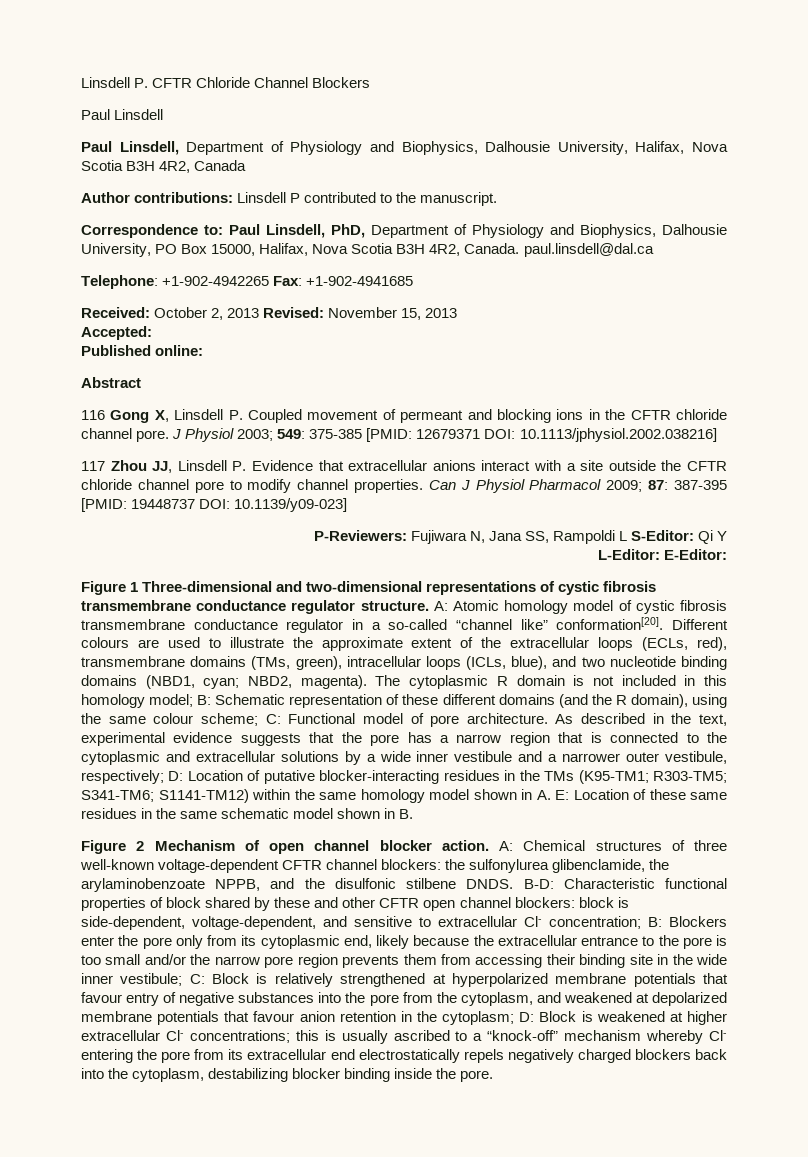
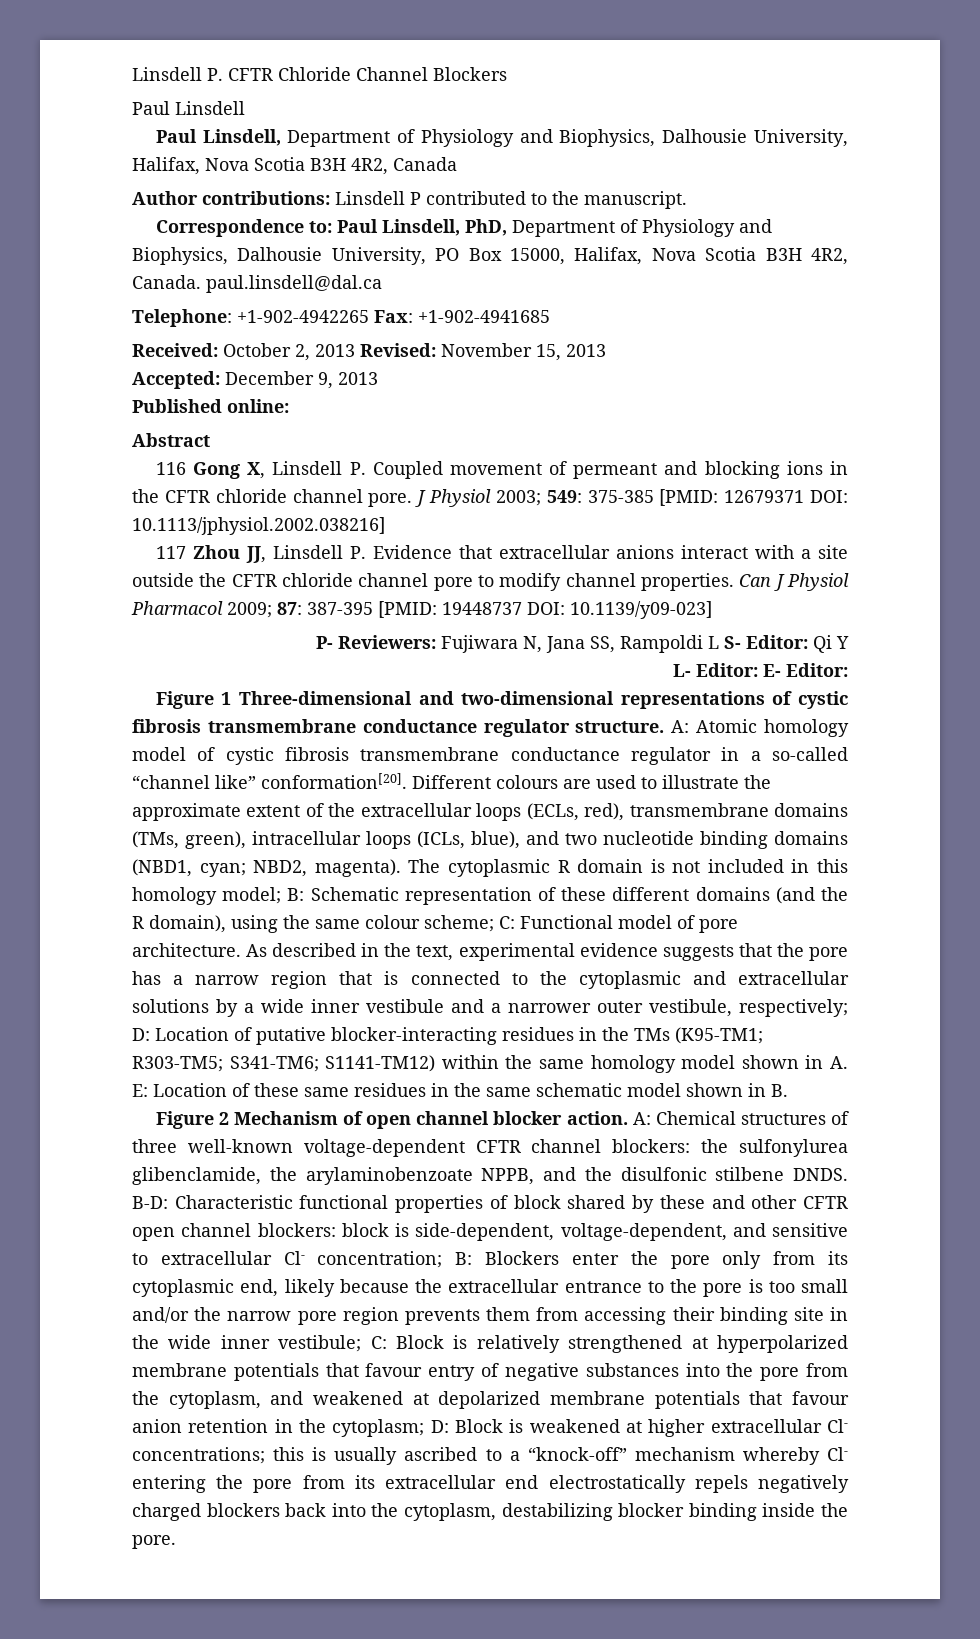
(152, 333) none -> [225,371,378,389] December 9, 2013
[313,530,407,541] P-Reviewers: -> [316,635,436,649] P- Reviewers:
[630,530,694,541] S-Editor: -> [724,635,808,649] S- Editor:
[597,549,727,560] L-Editor: E-Editor: -> [673,663,848,677] L- Editor: E- Editor:

